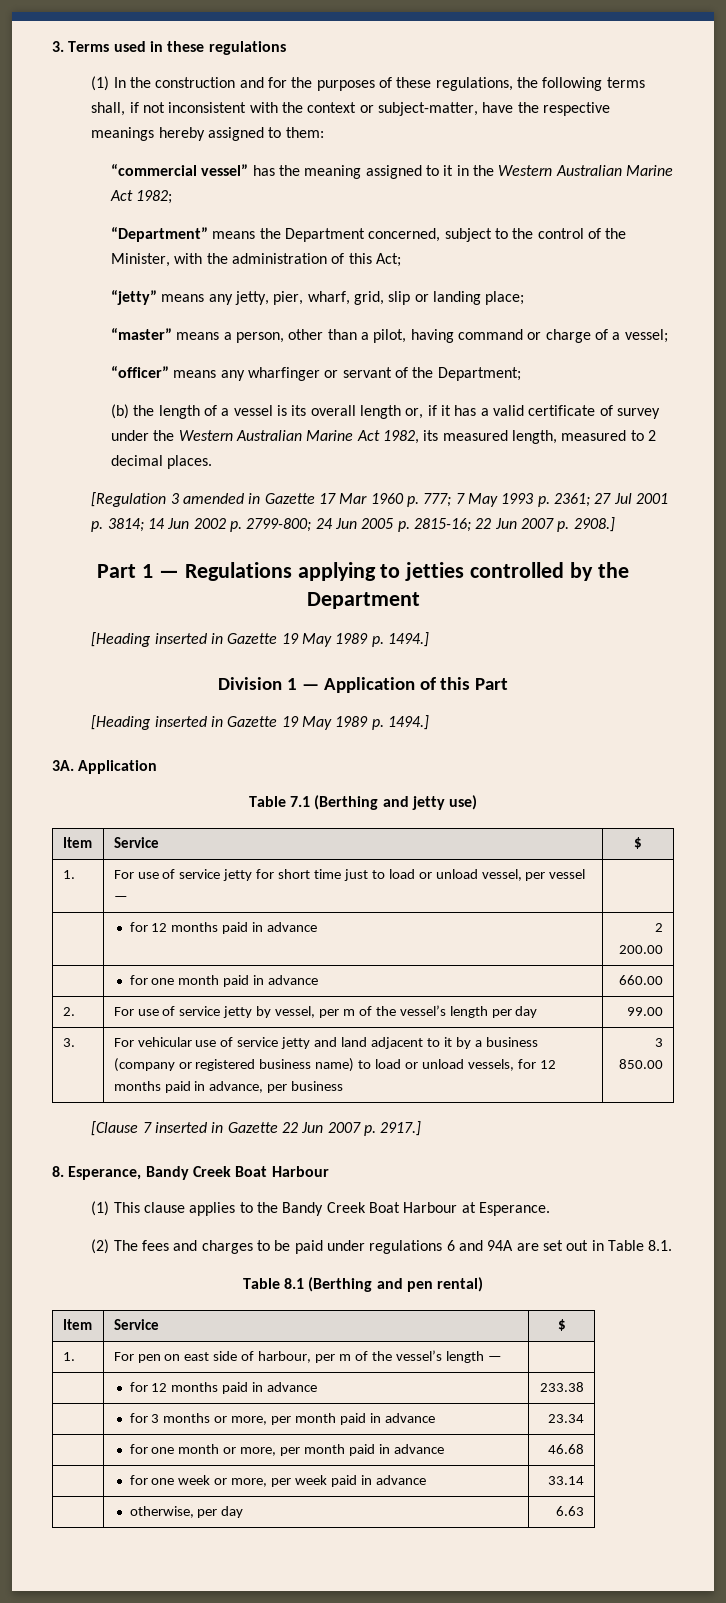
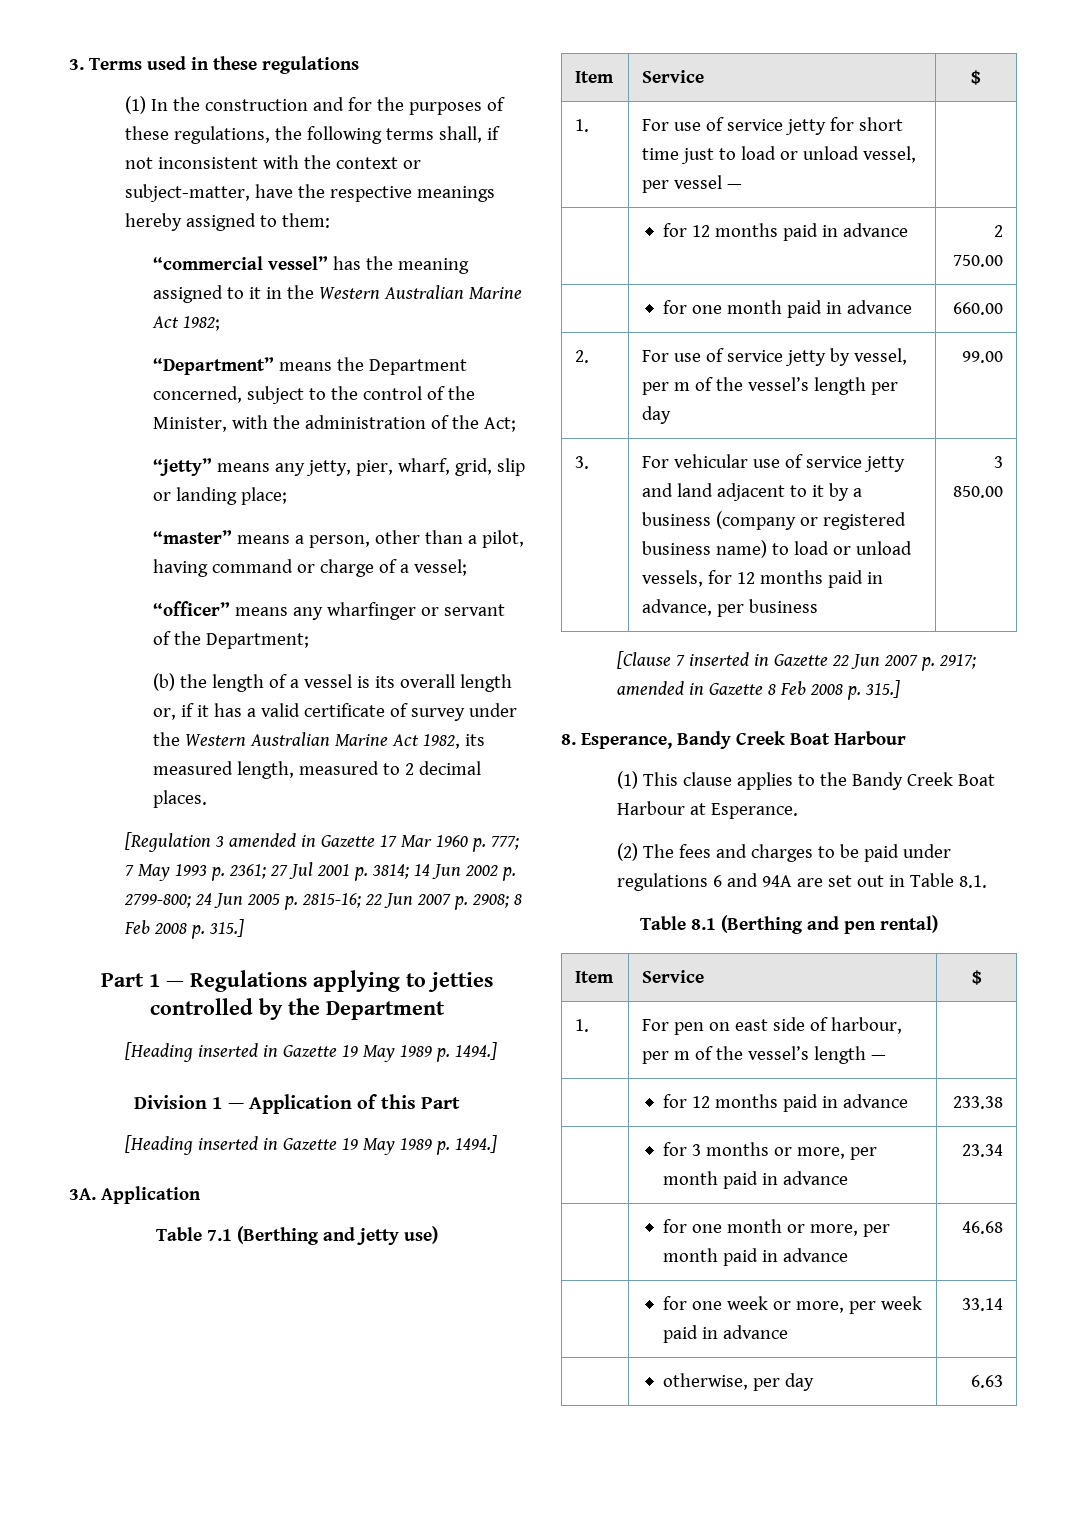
[348,253,372,264] this -> [451,415,479,429] the
[573,517,615,532] 2908.] -> [471,894,522,908] [123,919,244,939] 2908; 8 Feb 2008 p. 315.]
[619,945,664,954] 200.00 -> [952,255,1003,267] 750.00
[380,1121,422,1136] 2917.] -> [938,654,976,669] [616,680,900,700] 2917; amended in Gazette 8 Feb 2008 p. 315.]

